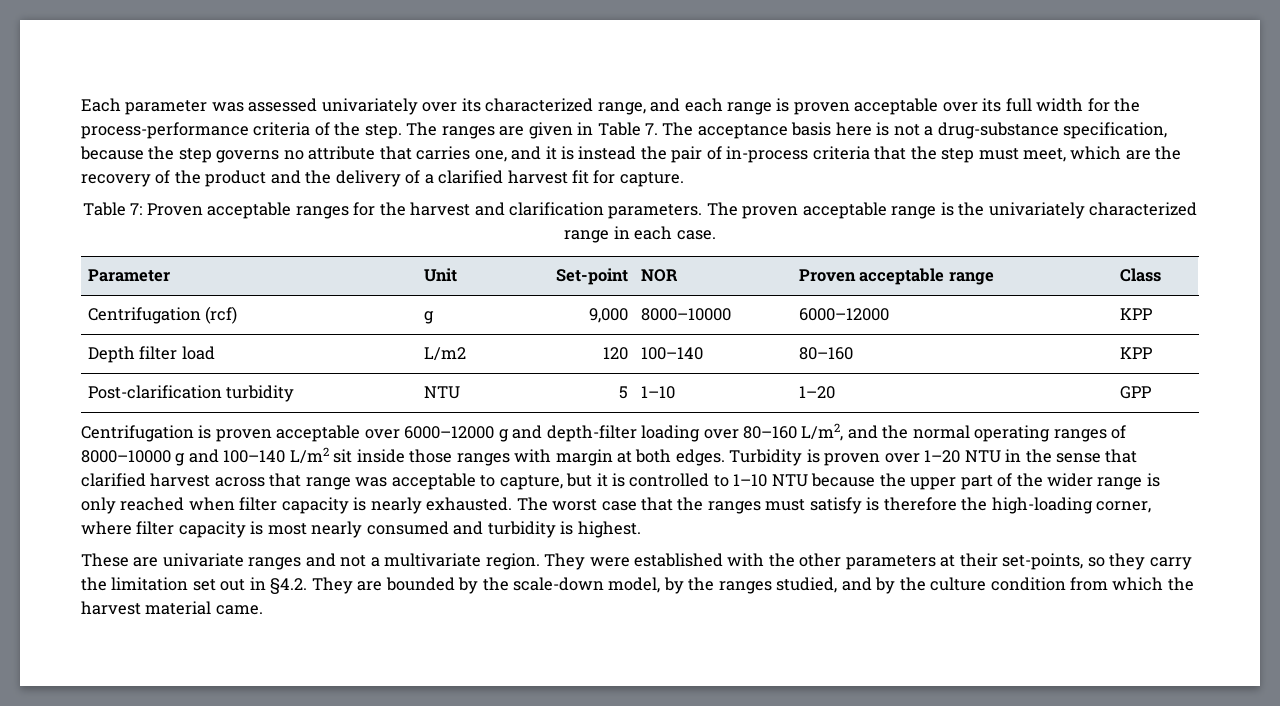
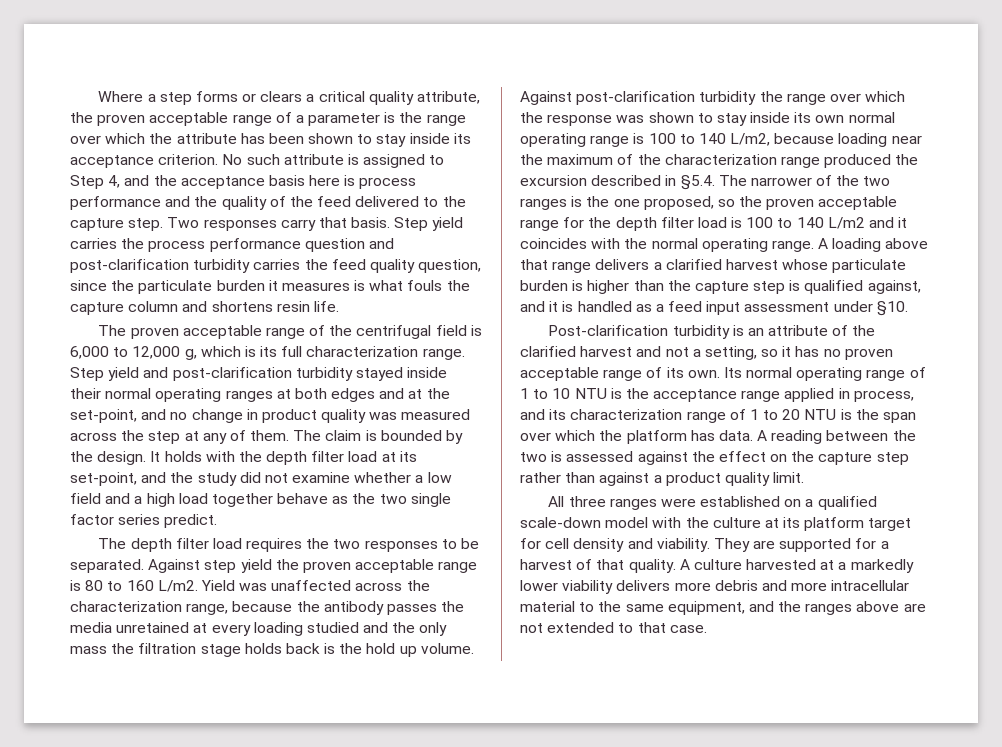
[81,98,1141,115] [81,122,1168,139] [80,146,1182,163] [81,170,684,187] [82,202,1198,219] [564,226,716,243] [87,269,170,282] [423,268,457,282] [556,268,629,285] [640,269,678,282] [798,268,994,285] [1119,268,1161,282] [87,306,238,324] [423,311,434,324] [589,308,629,323] [640,308,731,321] [798,308,889,321] [1119,308,1152,320] [87,346,215,363] [423,347,466,361] [603,347,629,360] [640,347,703,360] [798,347,853,360] [1119,347,1152,359] [87,385,295,402] [423,386,460,399] [619,386,629,399] [640,386,675,399] [798,386,835,399] [1119,386,1151,399] [81,423,1127,442] [81,447,1138,466] [81,473,1160,490] [81,497,1152,514] [81,521,641,538] [81,553,1192,570] [81,577,1194,594] [81,601,263,615] Each parameter was assessed univariately over its characterized range, and each range is proven acceptable over its full width for the process-performance criteria of the step. The ranges are given in Table 7. The acceptance basis here is not a drug-substance specification, because the step governs no attribute that carries one, and it is instead the pair of in-process criteria that the step must meet, which are the recovery of the product and the delivery of a clarified harvest fit for capture. // Table 7: Proven acceptable ranges for the harvest and clarification parameters. The proven acceptable range is the univariately characterized range in each case. // Parameter | Unit | Set-point | NOR | Proven acceptable range | Class // Centrifugation (rcf) | g | 9,000 | 8000–10000 | 6000–12000 | KPP // Depth filter load | L/m2 | 120 | 100–140 | 80–160 | KPP // Post-clarification turbidity | NTU | 5 | 1–10 | 1–20 | GPP // Centrifugation is proven acceptable over 6000–12000 g and depth-filter loading over 80–160 L/m2, and the normal operating ranges of 8000–10000 g and 100–140 L/m2 sit inside those ranges with margin at both edges. Turbidity is proven over 1–20 NTU in the sense that clarified harvest across that range was acceptable to capture, but it is controlled to 1–10 NTU because the upper part of the wider range is only reached when filter capacity is nearly exhausted. The worst case that the ranges must satisfy is therefore the high-loading corner, where filter capacity is most nearly consumed and turbidity is highest. // These are univariate ranges and not a multivariate region. They were established with the other parameters at their set-points, so they carry the limitation set out in §4.2. They are bounded by the scale-down model, by the ranges studied, and by the culture condition from which the harvest material came. -> [98,91,480,105] [70,112,466,126] [70,133,471,147] [70,154,445,168] [70,175,417,189] [70,196,466,210] [70,217,464,231] [70,238,394,252] [70,259,482,273] [70,280,470,294] [70,301,339,315] [98,325,482,339] [70,346,465,360] [70,367,448,381] [70,388,450,402] [70,409,471,423] [70,430,464,444] [70,451,417,465] [70,472,452,486] [70,493,451,507] [70,514,218,528] [98,538,479,552] [70,559,478,573] [70,580,430,592] [70,601,465,615] [70,622,448,636] [70,643,474,657] [520,91,906,105] [520,112,895,126] [520,133,922,147] [520,154,919,168] [520,175,891,190] [520,196,898,210] [520,217,908,231] [520,238,929,252] [520,259,907,273] [520,280,921,294] [520,301,908,316] [548,325,876,339] [520,346,893,360] [520,367,926,381] [520,388,914,402] [520,409,917,423] [520,430,916,444] [520,451,909,465] [520,472,805,486] [548,496,877,510] [520,517,912,531] [520,538,889,552] [520,559,914,573] [520,580,910,594] [520,601,926,615] [520,622,707,633] Where a step forms or clears a critical quality attribute, the proven acceptable range of a parameter is the range over which the attribute has been shown to stay inside its acceptance criterion. No such attribute is assigned to Step 4, and the acceptance basis here is process performance and the quality of the feed delivered to the capture step. Two responses carry that basis. Step yield carries the process performance question and post-clarification turbidity carries the feed quality question, since the particulate burden it measures is what fouls the capture column and shortens resin life. // The proven acceptable range of the centrifugal field is 6,000 to 12,000 g, which is its full characterization range. Step yield and post-clarification turbidity stayed inside their normal operating ranges at both edges and at the set-point, and no change in product quality was measured across the step at any of them. The claim is bounded by the design. It holds with the depth filter load at its set-point, and the study did not examine whether a low field and a high load together behave as the two single factor series predict. // The depth filter load requires the two responses to be separated. Against step yield the proven acceptable range is 80 to 160 L/m2. Yield was unaffected across the characterization range, because the antibody passes the media unretained at every loading studied and the only mass the filtration stage holds back is the hold up volume. Against post-clarification turbidity the range over which the response was shown to stay inside its own normal operating range is 100 to 140 L/m2, because loading near the maximum of the characterization range produced the excursion described in §5.4. The narrower of the two ranges is the one proposed, so the proven acceptable range for the depth filter load is 100 to 140 L/m2 and it coincides with the normal operating range. A loading above that range delivers a clarified harvest whose particulate burden is higher than the capture step is qualified against, and it is handled as a feed input assessment under §10. // Post-clarification turbidity is an attribute of the clarified harvest and not a setting, so it has no proven acceptable range of its own. Its normal operating range of 1 to 10 NTU is the acceptance range applied in process, and its characterization range of 1 to 20 NTU is the span over which the platform has data. A reading between the two is assessed against the effect on the capture step rather than against a product quality limit. // All three ranges were established on a qualified scale-down model with the culture at its platform target for cell density and viability. They are supported for a harvest of that quality. A culture harvested at a markedly lower viability delivers more debris and more intracellular material to the same equipment, and the ranges above are not extended to that case.

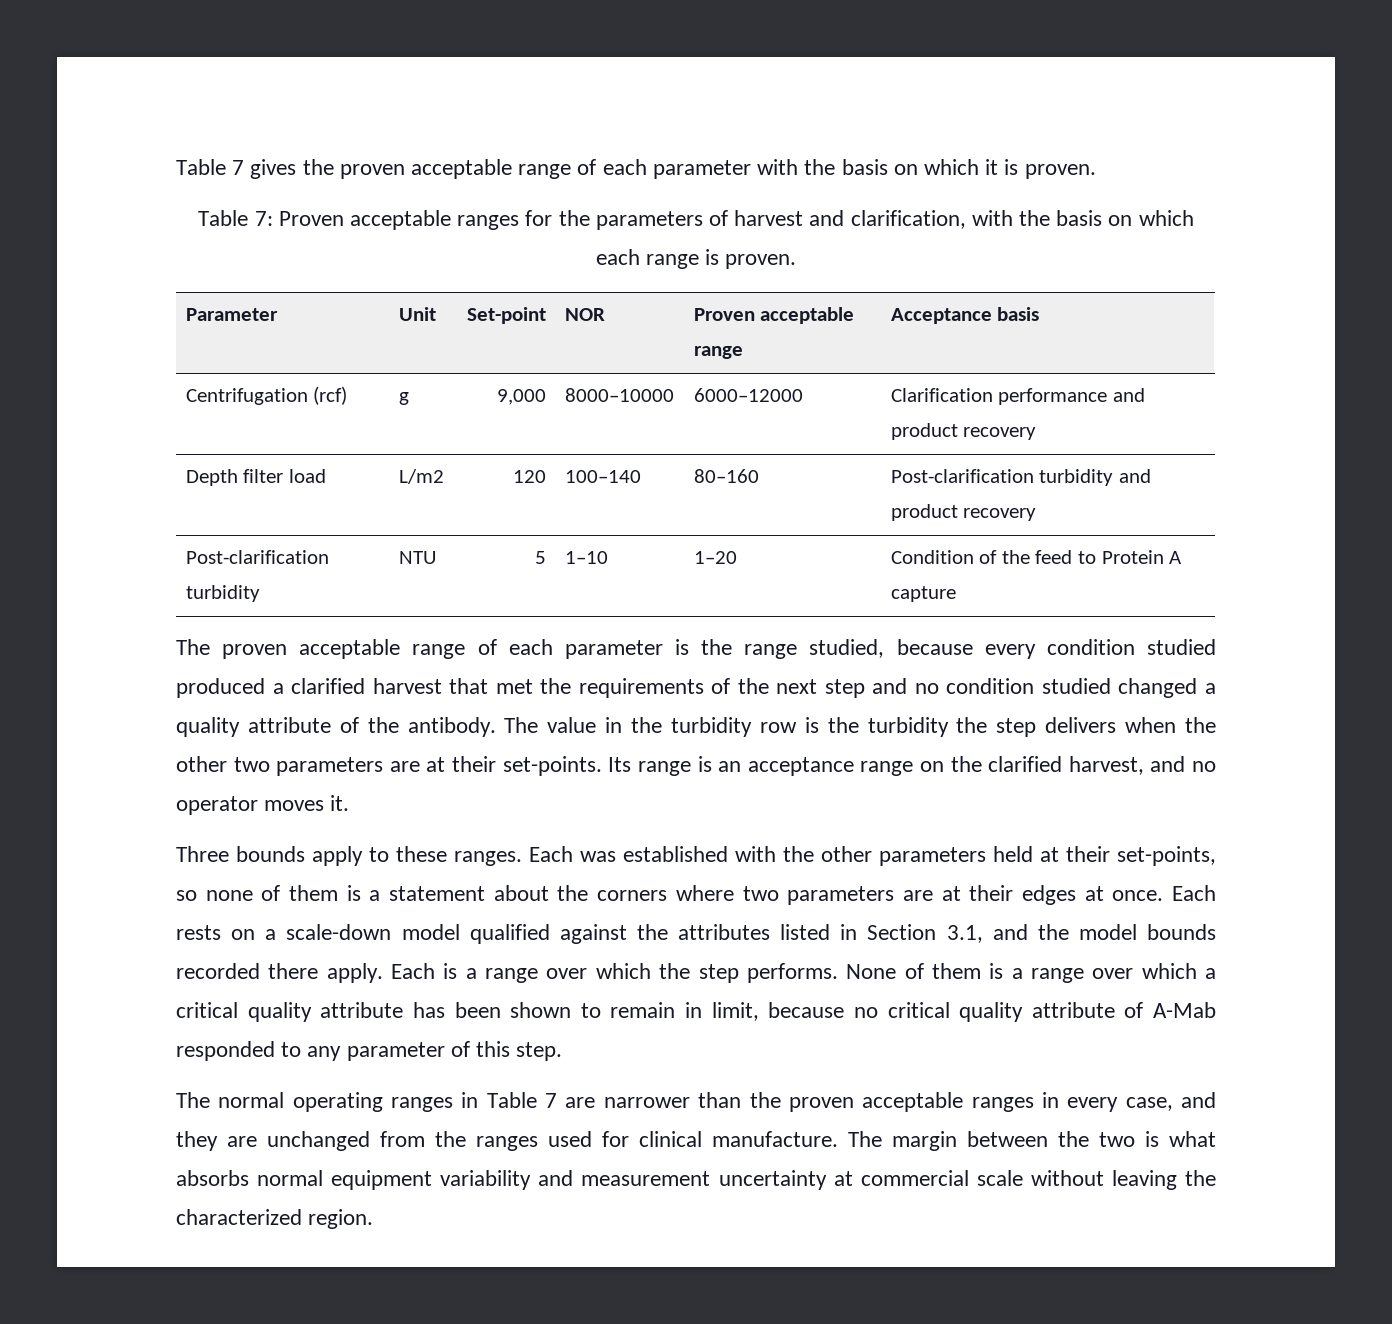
[98,91,480,105] Where a step forms or clears a critical quality attribute, -> [176,159,297,179] Table 7 gives
[295,112,466,126] [70,133,471,147] [70,154,445,168] [70,175,417,189] [70,196,466,210] [70,217,464,231] [70,238,394,252] [70,259,482,273] [70,280,470,294] [70,301,339,315] a parameter is the range over which the attribute has been shown to stay inside its acceptance criterion. No such attribute is assigned to Step 4, and the acceptance basis here is process performance and the quality of the feed delivered to the capture step. Two responses carry that basis. Step yield carries the process performance question and post-clarification turbidity carries the feed quality question, since the particulate burden it measures is what fouls the capture column and shortens resin life. -> [602,159,1096,179] [198,210,1194,230] [595,249,797,269] [185,308,278,321] [398,307,436,321] [467,307,547,324] [564,308,605,321] [693,307,855,324] [693,346,743,359] [890,307,1040,324] [185,386,348,405] [398,392,409,405] [497,389,547,405] [564,388,674,402] [693,388,803,402] [890,388,1145,405] [890,423,1037,440] [185,469,326,486] [398,469,444,484] [513,470,547,483] [564,470,641,483] [693,469,759,483] [890,469,1151,486] [890,504,1037,521] [185,550,329,564] [185,585,260,602] [398,551,436,564] [535,551,547,564] [564,551,608,564] [693,551,737,564] [890,550,1183,564] [890,586,956,602] each parameter with the basis on which it is proven. // Table 7: Proven acceptable ranges for the parameters of harvest and clarification, with the basis on which each range is proven. // Parameter | Unit | Set-point | NOR | Proven acceptable range | Acceptance basis // Centrifugation (rcf) | g | 9,000 | 8000–10000 | 6000–12000 | Clarification performance and product recovery // Depth filter load | L/m2 | 120 | 100–140 | 80–160 | Post-clarification turbidity and product recovery // Post-clarification turbidity | NTU | 5 | 1–10 | 1–20 | Condition of the feed to Protein A capture
[329,325,482,339] [70,346,465,360] [70,367,448,381] [70,388,450,402] [70,409,471,423] [70,430,464,444] [70,451,417,465] [70,472,452,486] [70,493,451,507] [70,514,218,528] [98,538,479,552] [70,559,478,573] [70,580,430,592] [70,601,465,615] [70,622,448,636] [70,643,474,657] [520,91,906,105] [520,112,895,126] [520,133,922,147] [520,154,919,168] [520,175,891,190] [520,196,898,210] [520,217,908,231] [520,238,929,252] [520,259,907,273] [520,280,921,294] [520,301,908,316] [548,325,876,339] [520,346,893,360] [520,367,926,381] [520,388,914,402] [520,409,917,423] [520,430,916,444] [520,451,909,465] [520,472,805,486] [548,496,877,510] [520,517,912,531] [520,538,889,552] [520,559,914,573] [520,580,910,594] [520,601,926,615] [520,622,707,633] the centrifugal field is 6,000 to 12,000 g, which is its full characterization range. Step yield and post-clarification turbidity stayed inside their normal operating ranges at both edges and at the set-point, and no change in product quality was measured across the step at any of them. The claim is bounded by the design. It holds with the depth filter load at its set-point, and the study did not examine whether a low field and a high load together behave as the two single factor series predict. // The depth filter load requires the two responses to be separated. Against step yield the proven acceptable range is 80 to 160 L/m2. Yield was unaffected across the characterization range, because the antibody passes the media unretained at every loading studied and the only mass the filtration stage holds back is the hold up volume. Against post-clarification turbidity the range over which the response was shown to stay inside its own normal operating range is 100 to 140 L/m2, because loading near the maximum of the characterization range produced the excursion described in §5.4. The narrower of the two ranges is the one proposed, so the proven acceptable range for the depth filter load is 100 to 140 L/m2 and it coincides with the normal operating range. A loading above that range delivers a clarified harvest whose particulate burden is higher than the capture step is qualified against, and it is handled as a feed input assessment under §10. // Post-clarification turbidity is an attribute of the clarified harvest and not a setting, so it has no proven acceptable range of its own. Its normal operating range of 1 to 10 NTU is the acceptance range applied in process, and its characterization range of 1 to 20 NTU is the span over which the platform has data. A reading between the two is assessed against the effect on the capture step rather than against a product quality limit. // All three ranges were established on a qualified scale-down model with the culture at its platform target for cell density and viability. They are supported for a harvest of that quality. A culture harvested at a markedly lower viability delivers more debris and more intracellular material to the same equipment, and the ranges above are not extended to that case. -> [508,639,1216,659] [176,678,1216,698] [176,717,1217,737] [176,756,1216,776] [176,795,350,815] [176,846,1216,866] [176,885,1217,905] [176,924,1216,944] [176,963,1217,983] [176,1002,1216,1022] [176,1041,563,1061] [176,1092,1217,1112] [176,1131,1216,1151] [176,1170,1216,1190] [176,1209,374,1229] each parameter is the range studied, because every condition studied produced a clarified harvest that met the requirements of the next step and no condition studied changed a quality attribute of the antibody. The value in the turbidity row is the turbidity the step delivers when the other two parameters are at their set-points. Its range is an acceptance range on the clarified harvest, and no operator moves it. // Three bounds apply to these ranges. Each was established with the other parameters held at their set-points, so none of them is a statement about the corners where two parameters are at their edges at once. Each rests on a scale-down model qualified against the attributes listed in Section 3.1, and the model bounds recorded there apply. Each is a range over which the step performs. None of them is a range over which a critical quality attribute has been shown to remain in limit, because no critical quality attribute of A-Mab responded to any parameter of this step. // The normal operating ranges in Table 7 are narrower than the proven acceptable ranges in every case, and they are unchanged from the ranges used for clinical manufacture. The margin between the two is what absorbs normal equipment variability and measurement uncertainty at commercial scale without leaving the characterized region.

